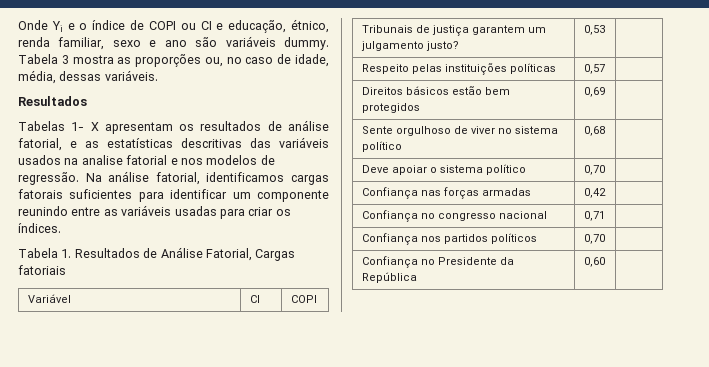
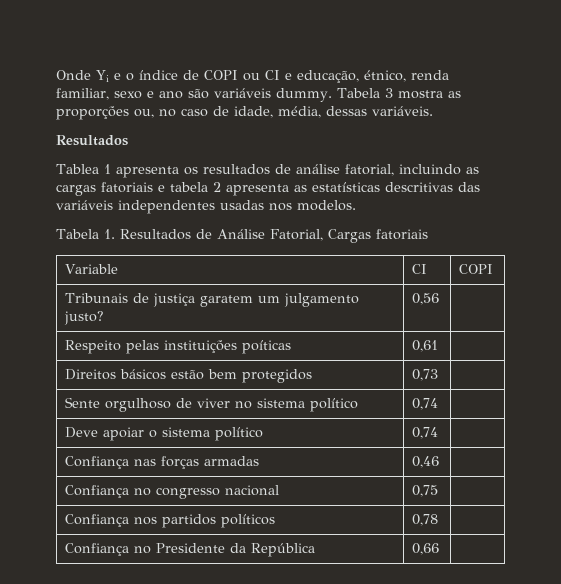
[18,121,173,134] Tabelas 1- X apresentam -> [56,164,179,178] Tablea 1 apresenta
[70,141,77,148] e -> [398,164,479,175] [56,182,289,196] incluindo as cargas fatoriais e tabela 2 apresenta
[18,155,275,165] [18,171,329,185] [18,189,329,202] [18,205,291,219] [18,223,61,233] usados na analise fatorial e nos modelos de regressão. Na análise fatorial, identificamos cargas fatorais suficientes para identificar um componente reunindo entre as variáveis usadas para criar os índices. -> [118,200,356,214] independentes usadas nos modelos.
[27,294,71,303] Variável -> [65,264,119,274] Variable
[471,25,525,35] garantem -> [200,295,254,307] garatem
[583,25,605,35] 0,53 -> [412,293,440,305] 0,56
[509,63,556,74] [583,64,605,74] políticas | 0,57 -> [242,340,292,354] [412,340,439,352] poíticas | 0,61
[583,87,605,97] 0,69 -> [412,369,439,381] 0,73
[583,126,605,136] 0,68 -> [412,398,439,410] 0,74
[583,165,605,175] 0,70 -> [412,427,439,439] 0,74
[583,188,606,198] 0,42 -> [412,456,440,468] 0,46
[583,211,605,221] 0,71 -> [412,485,439,497] 0,75
[583,234,605,244] 0,70 -> [412,514,439,526] 0,78
[583,257,605,267] 0,60 -> [412,543,440,555] 0,66

